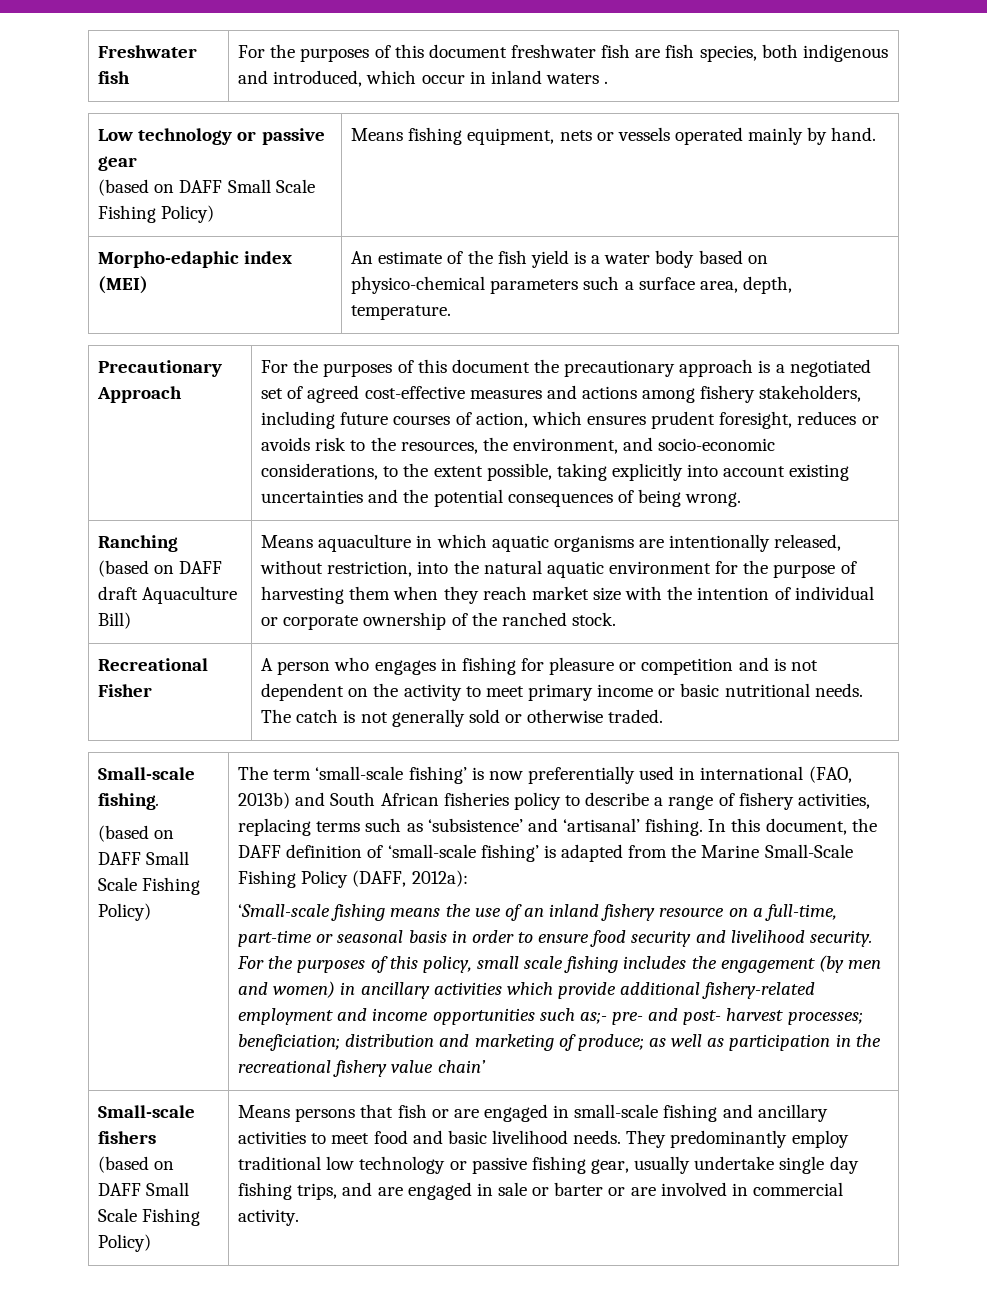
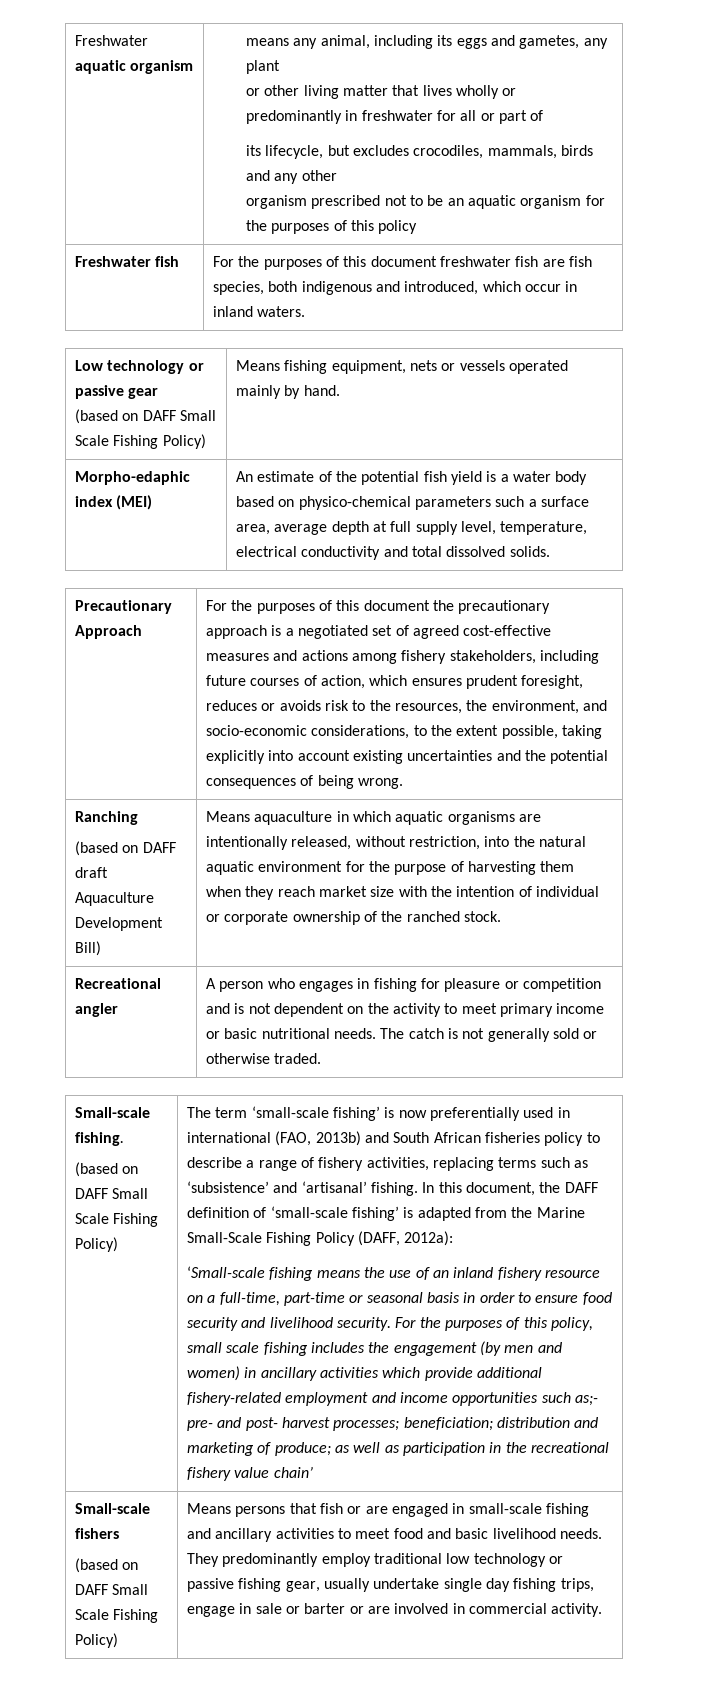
[98,45,198,58] Freshwater -> [75,35,149,46] [75,60,194,74] [246,35,608,49] [246,60,281,74] [246,85,517,99] [246,110,544,124] [246,145,594,159] [246,170,337,184] [246,195,605,209] [246,220,418,234] [75,256,152,267] Freshwater aquatic organism | means any animal, including its eggs and gametes, any plant // or other living matter that lives wholly or predominantly in freshwater for all or part of // its lifecycle, but excludes crocodiles, mammals, birds and any other // organism prescribed not to be an aquatic organism for the purposes of this policy // Freshwater
[546,73,609,84] waters . -> [257,306,306,317] waters.
(493, 257) none -> [361,471,420,485] potential
[743,276,793,294] [351,305,452,320] depth, temperature. -> [274,521,588,535] [236,546,550,560] average depth at full supply level, temperature, electrical conductivity and total dissolved solids.
(238, 595) none -> [75,917,164,931] Development
[98,684,153,697] Fisher -> [75,1003,119,1017] angler
[342,1182,472,1200] and are engaged -> [187,1606,236,1617] engage

